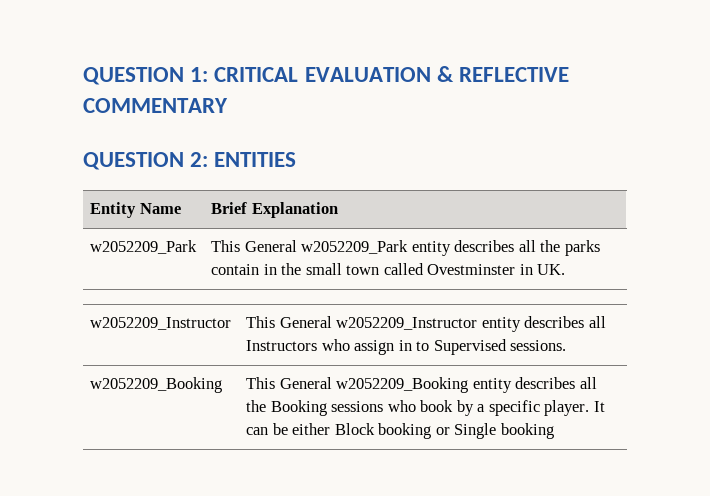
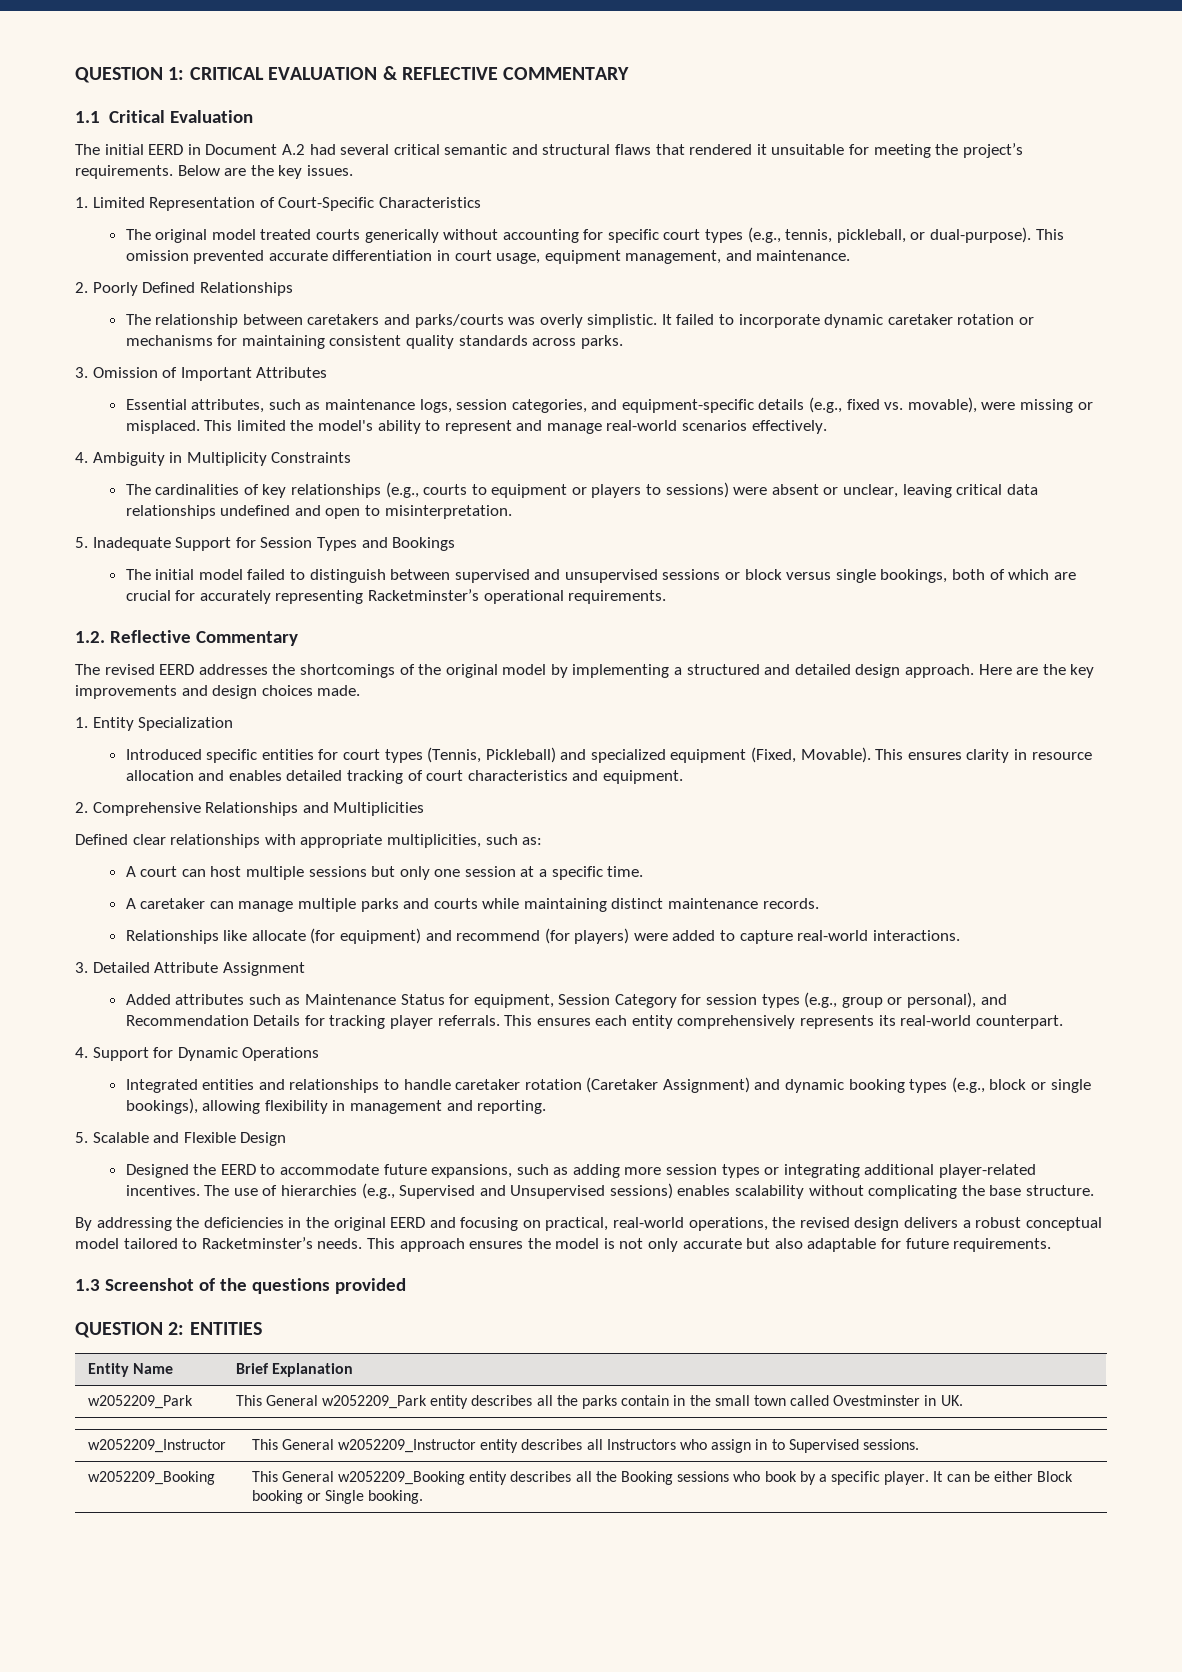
(228, 105) none -> [75,110,253,123] [75,143,1023,158] [75,165,353,179] [75,197,481,211] [125,227,1064,243] [125,250,851,264] [75,282,293,296] [125,314,1035,328] [125,335,623,349] [75,367,328,381] [125,397,1093,413] [125,420,827,434] [75,452,352,466] [125,482,1038,498] [125,505,512,519] [75,537,456,551] [125,569,1076,583] [125,589,667,604] [75,630,298,646] [75,664,1095,678] [75,685,361,699] [75,717,234,731] [125,747,1092,763] [125,770,683,784] [75,802,425,816] [75,834,543,848] [125,866,644,880] [125,898,819,912] [125,928,960,944] [75,962,305,976] [125,992,1007,1008] [125,1015,1063,1029] [75,1047,320,1061] [125,1077,1091,1093] [125,1098,547,1114] [75,1132,287,1146] [125,1164,1037,1178] [125,1183,1095,1199] [75,1217,1102,1231] [75,1237,1052,1252] [75,1278,406,1294] // 1.1 Critical Evaluation // The initial EERD in Document A.2 had several critical semantic and structural flaws that rendered it unsuitable for meeting the project’s requirements. Below are the key issues. // 1. Limited Representation of Court-Specific Characteristics // The original model treated courts generically without accounting for specific court types (e.g., tennis, pickleball, or dual-purpose). This omission prevented accurate differentiation in court usage, equipment management, and maintenance. // 2. Poorly Defined Relationships // The relationship between caretakers and parks/courts was overly simplistic. It failed to incorporate dynamic caretaker rotation or mechanisms for maintaining consistent quality standards across parks. // 3. Omission of Important Attributes // Essential attributes, such as maintenance logs, session categories, and equipment-specific details (e.g., fixed vs. movable), were missing or misplaced. This limited the model's ability to represent and manage real-world scenarios effectively. // 4. Ambiguity in Multiplicity Constraints // The cardinalities of key relationships (e.g., courts to equipment or players to sessions) were absent or unclear, leaving critical data relationships undefined and open to misinterpretation. // 5. Inadequate Support for Session Types and Bookings // The initial model failed to distinguish between supervised and unsupervised sessions or block versus single bookings, both of which are crucial for accurately representing Racketminster’s operational requirements. // 1.2. Reflective Commentary // The revised EERD addresses the shortcomings of the original model by implementing a structured and detailed design approach. Here are the key improvements and design choices made. // 1. Entity Specialization // Introduced specific entities for court types (Tennis, Pickleball) and specialized equipment (Fixed, Movable). This ensures clarity in resource allocation and enables detailed tracking of court characteristics and equipment. // 2. Comprehensive Relationships and Multiplicities // Defined clear relationships with appropriate multiplicities, such as: // A court can host multiple sessions but only one session at a specific time. // A caretaker can manage multiple parks and courts while maintaining distinct maintenance records. // Relationships like allocate (for equipment) and recommend (for players) were added to capture real-world interactions. // 3. Detailed Attribute Assignment // Added attributes such as Maintenance Status for equipment, Session Category for session types (e.g., group or personal), and Recommendation Details for tracking player referrals. This ensures each entity comprehensively represents its real-world counterpart. // 4. Support for Dynamic Operations // Integrated entities and relationships to handle caretaker rotation (Caretaker Assignment) and dynamic booking types (e.g., block or single bookings), allowing flexibility in management and reporting. // 5. Scalable and Flexible Design // Designed the EERD to accommodate future expansions, such as adding more session types or integrating additional player-related incentives. The use of hierarchies (e.g., Supervised and Unsupervised sessions) enables scalability without complicating the base structure. // By addressing the deficiencies in the original EERD and focusing on practical, real-world operations, the revised design delivers a robust conceptual model tailored to Racketminster’s needs. This approach ensures the model is not only accurate but also adaptable for future requirements. // 1.3 Screenshot of the questions provided
[500,423,554,439] booking -> [368,1490,424,1504] booking.

